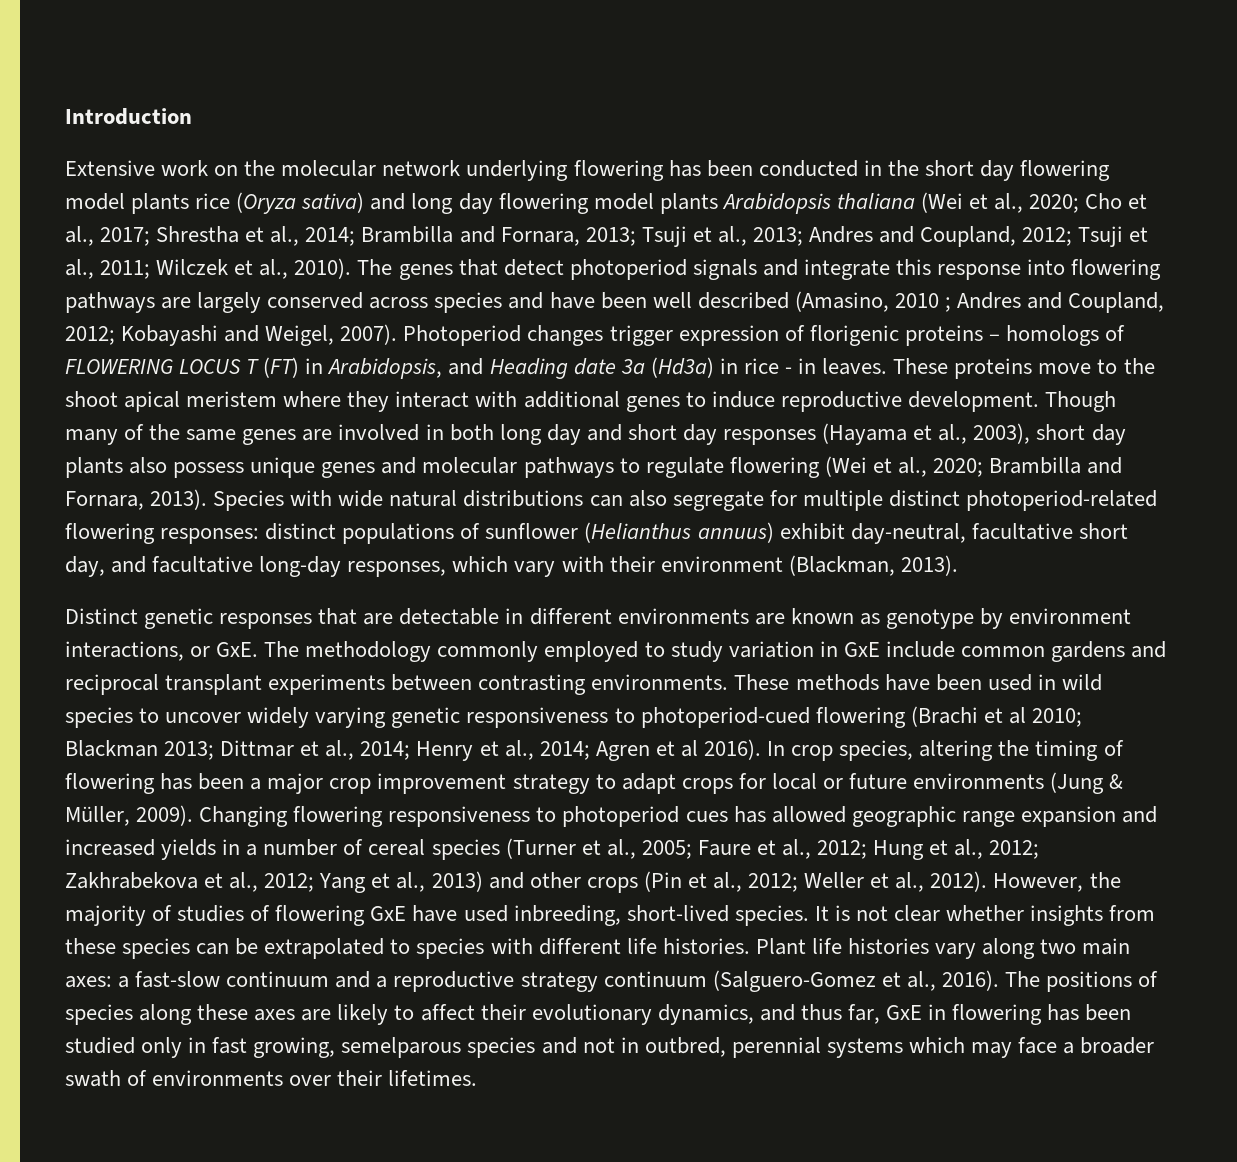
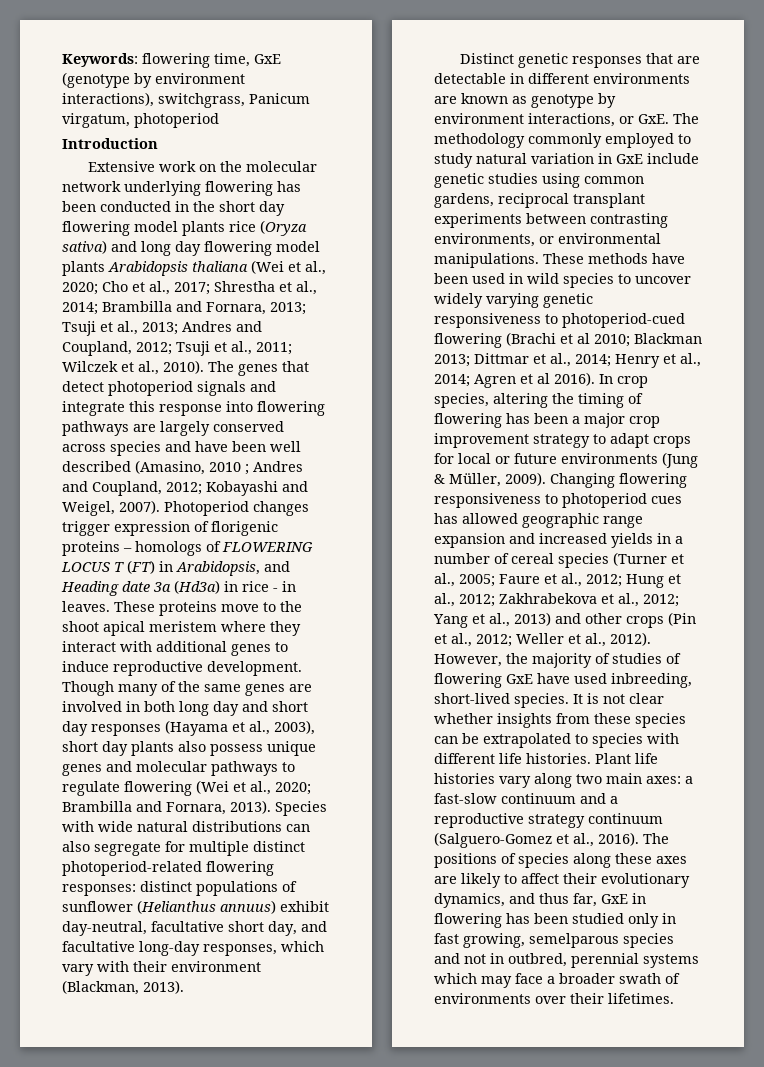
(65, 116) none -> [62,53,281,68] [62,72,245,88] [62,92,310,108] [62,113,219,128] Keywords: flowering time, GxE (genotype by environment interactions), switchgrass, Panicum virgatum, photoperiod //
(723, 651) none -> [476,153,527,164] natural
[960,641,1167,662] common gardens and -> [434,173,644,188] [434,193,494,208] genetic studies using common gardens,
[591,674,729,690] environments. -> [434,233,661,247] [434,253,539,268] environments, or environmental manipulations.

